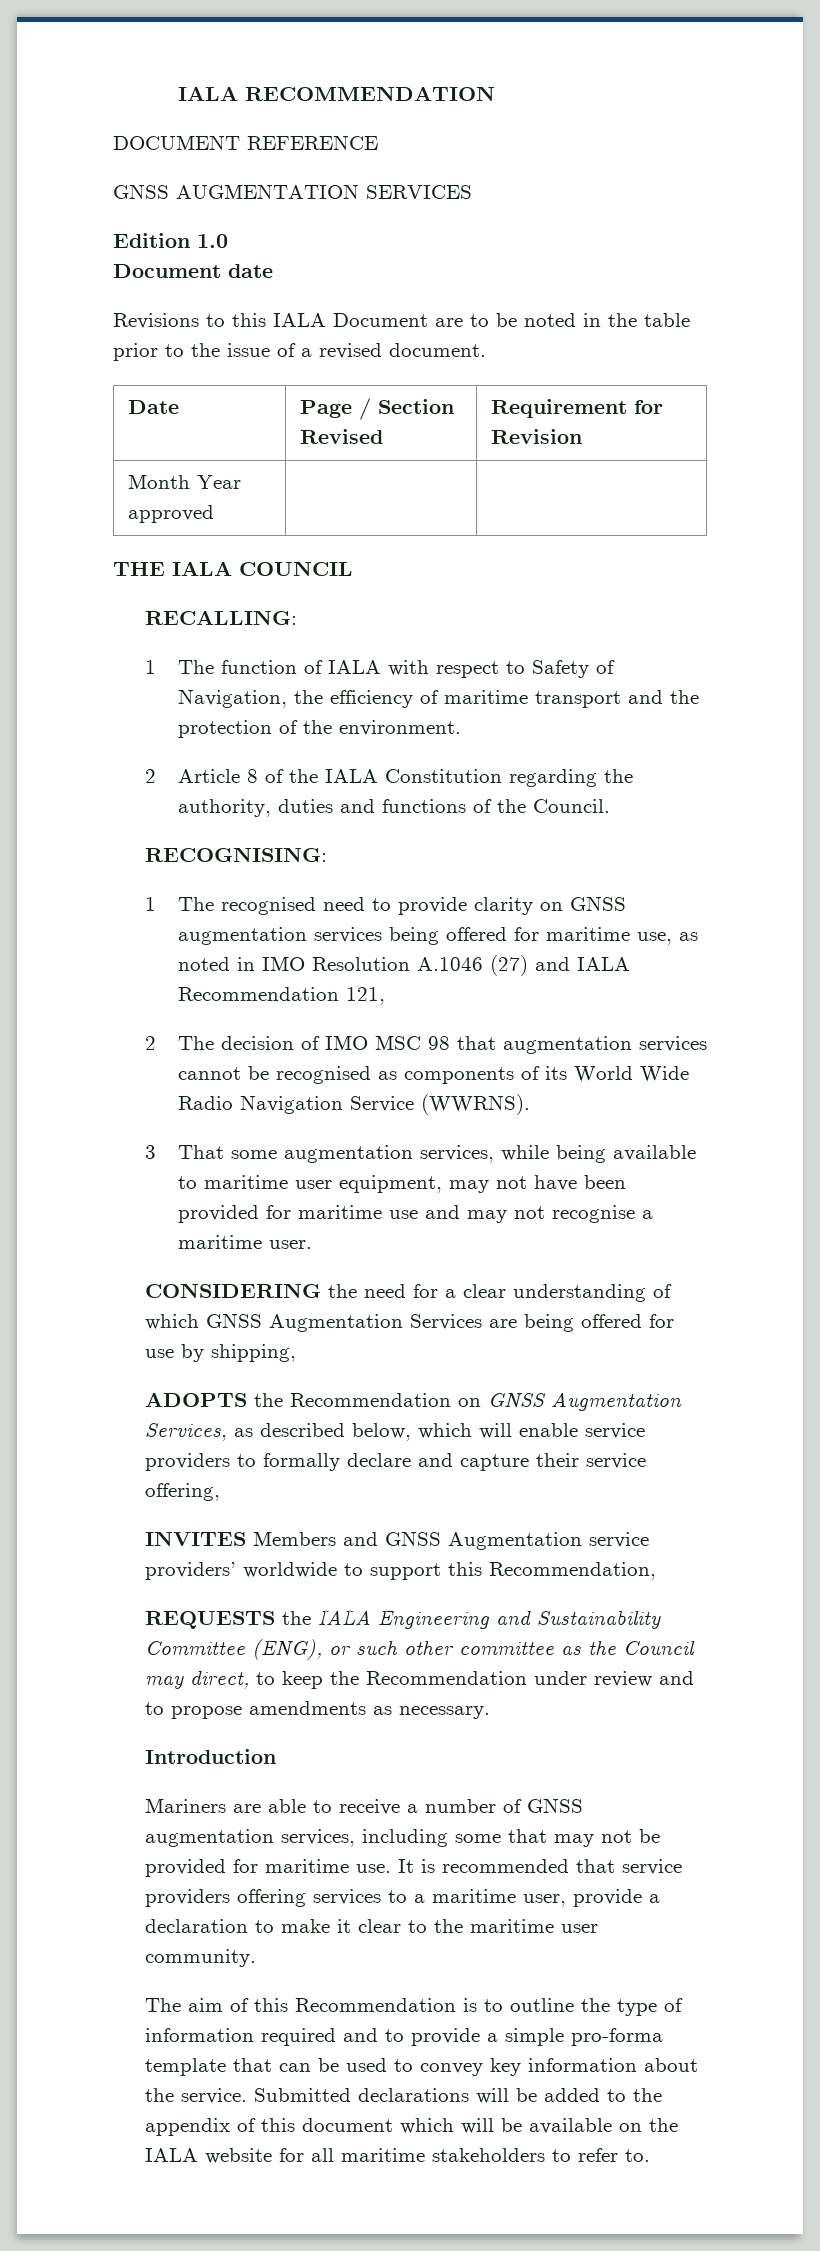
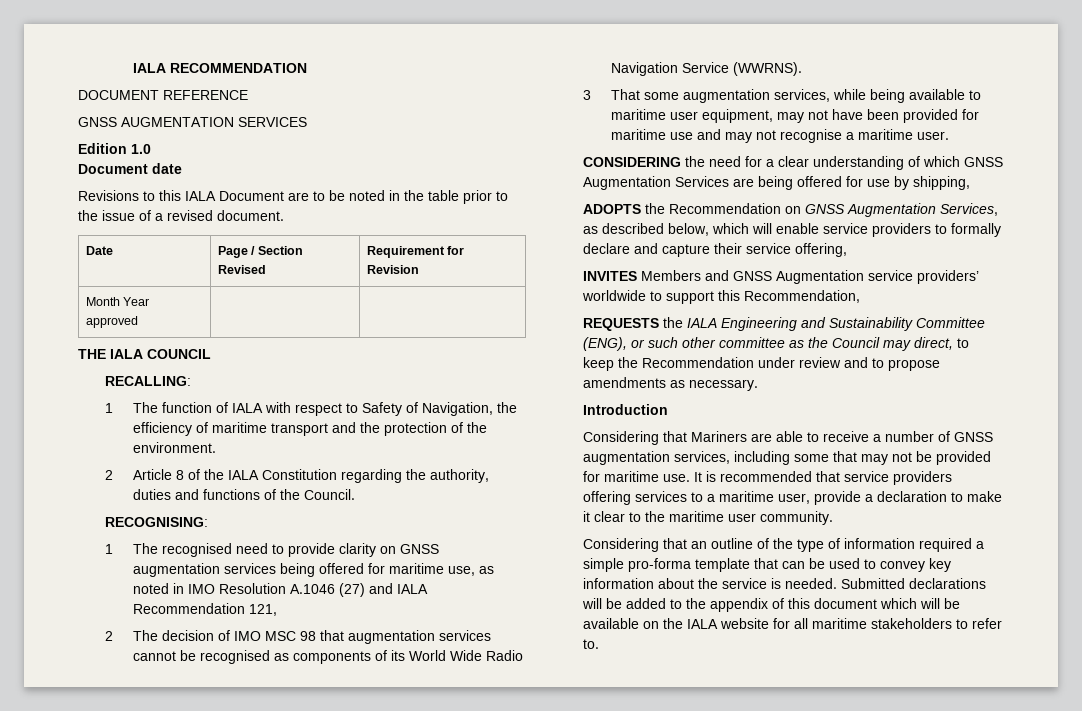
(277, 1756) none -> [583,431,688,445] Considering that
[145,1998,575,2012] The aim of this Recommendation is to outline -> [583,538,770,552] Considering that an outline of
[343,2028,481,2046] and to provide -> (973, 545) none
[181,2088,248,2104] service. -> [722,578,838,589] service is needed.

